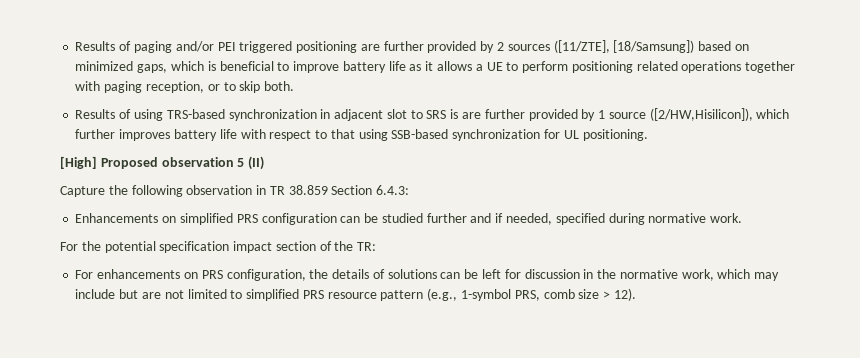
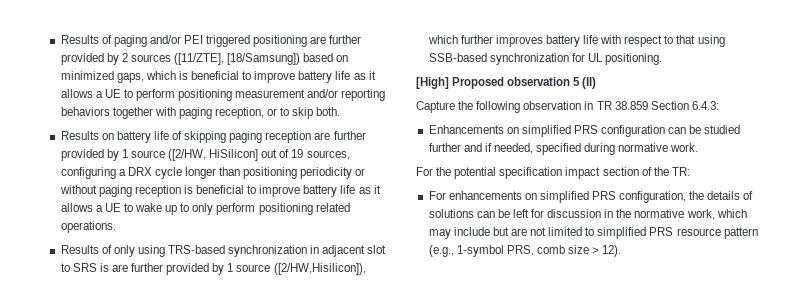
[636,61,742,73] related operations -> [235,89,386,101] [60,107,110,116] measurement and/or reporting behaviors
[119,109,132,119] of -> [101,131,366,143] [60,149,350,161] [60,167,366,179] [59,185,381,197] [60,203,350,215] [60,221,116,233] [60,245,135,257] on battery life of skipping paging reception are further provided by 1 source ([2/HW, HiSilicon] out of 19 sources, configuring a DRX cycle longer than positioning periodicity or without paging reception is beneficial to improve battery life as it allows a UE to wake up to only perform positioning related operations. // Results of only
(198, 275) none -> [539,191,589,203] simplified

